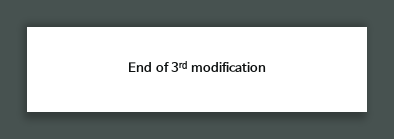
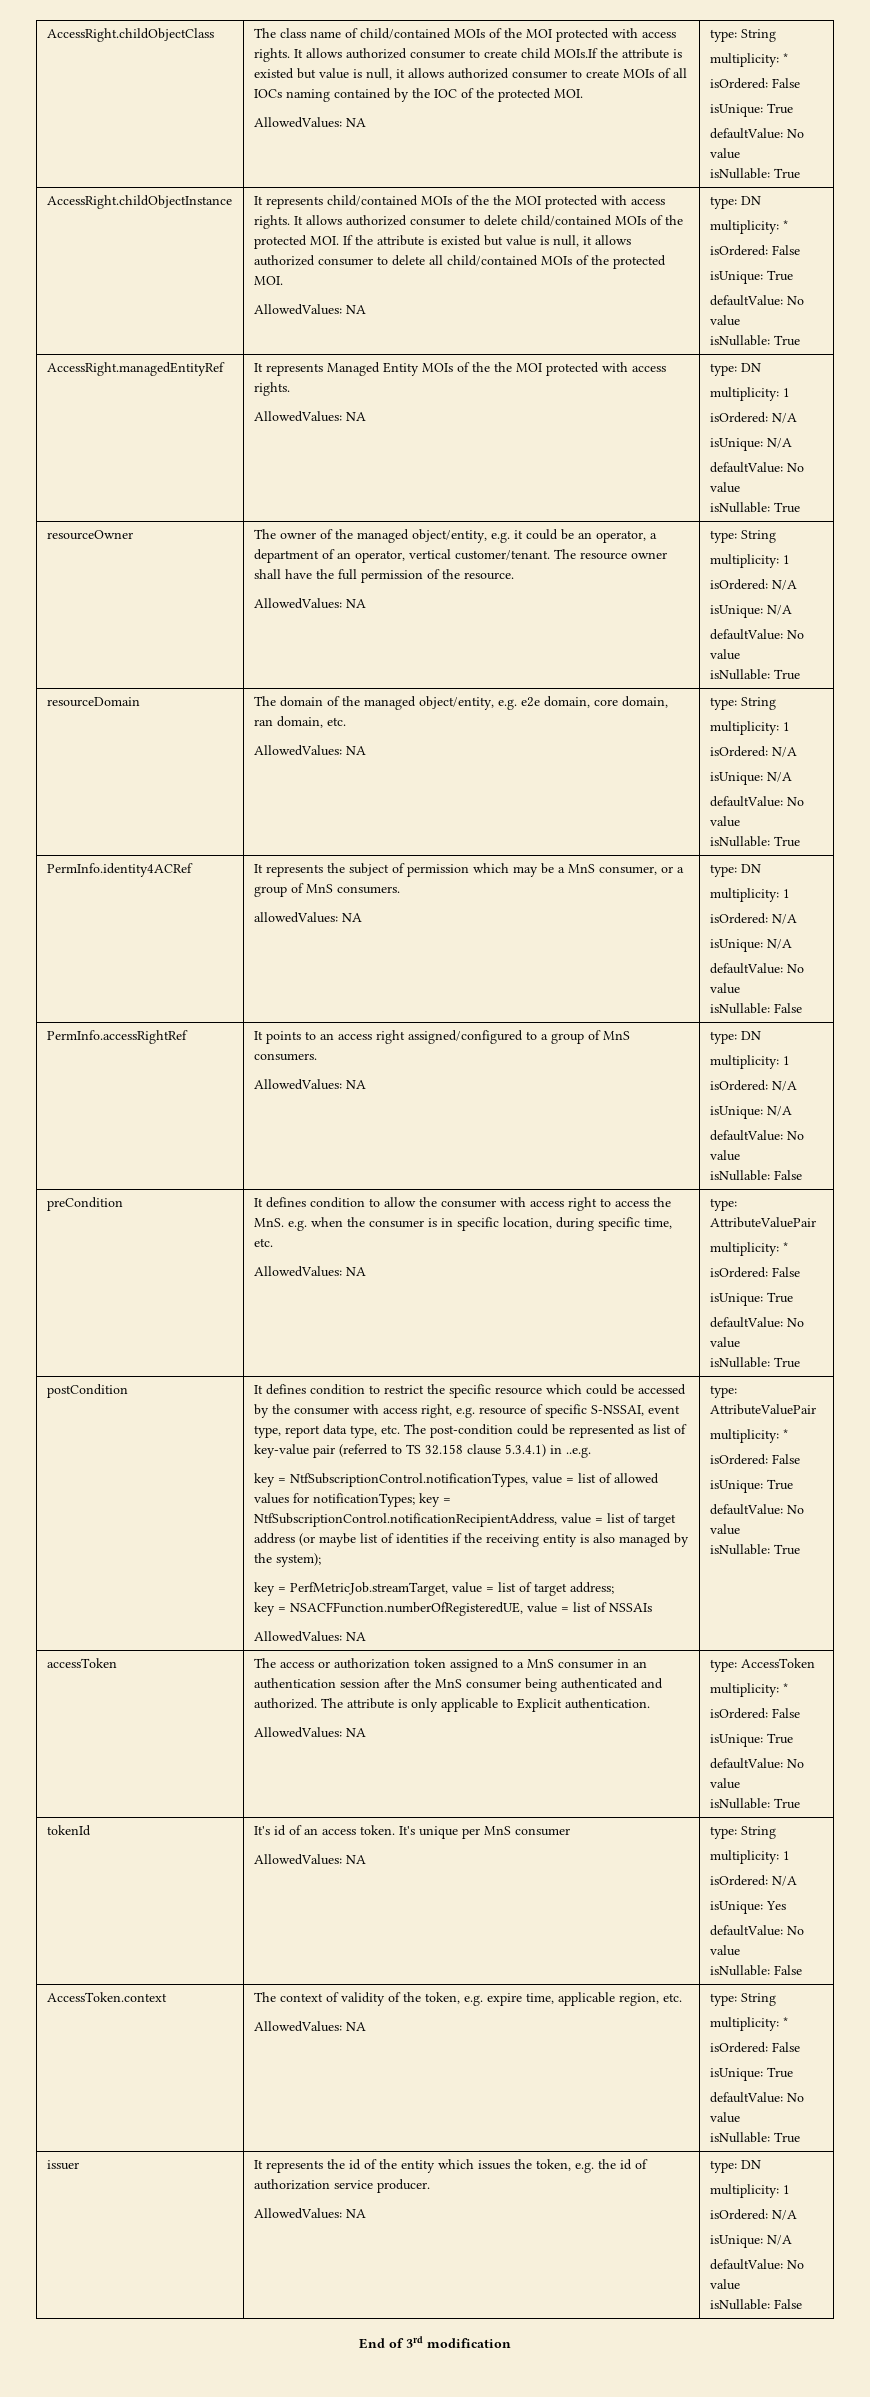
(128, 67) none -> [46,28,214,42] [253,28,676,42] [253,48,682,62] [253,68,687,80] [253,88,583,102] [253,117,366,128] [709,29,776,42] [709,53,788,67] [709,78,800,89] [709,103,793,117] [709,128,804,139] [709,148,740,159] [709,168,800,179] [46,195,232,209] [253,195,665,209] [253,215,683,229] [253,235,631,249] [253,255,666,269] [253,276,283,285] [253,304,366,315] [709,196,761,209] [709,220,788,234] [709,245,800,256] [709,270,793,284] [709,295,804,306] [709,315,740,326] [709,335,800,346] [46,362,225,376] [253,362,666,376] [253,382,290,396] [253,411,366,422] [709,363,761,376] [709,387,790,401] [709,412,797,423] [709,438,792,451] [709,462,804,473] [709,482,740,493] [709,502,800,513] [46,530,133,540] [253,529,657,543] [253,549,667,563] [253,569,514,583] [253,598,366,609] [709,530,776,543] [709,554,790,568] [709,579,797,590] [709,605,792,618] [709,629,804,640] [709,649,740,660] [709,669,800,680] [46,697,140,707] [253,696,668,710] [253,716,346,728] [253,745,366,756] [709,697,776,710] [709,721,790,735] [709,746,797,757] [709,772,792,785] [709,796,804,807] [709,816,740,827] [709,836,800,847] [46,863,193,877] [253,863,684,877] [253,883,400,897] [253,912,362,923] [709,864,761,877] [709,888,790,902] [709,913,797,924] [709,939,792,952] [709,963,804,974] [709,983,740,994] [709,1003,802,1014] [46,1030,188,1044] [253,1030,630,1044] [253,1053,317,1061] [253,1079,366,1090] [709,1031,761,1044] [709,1055,790,1069] [709,1080,797,1091] [709,1106,792,1119] [709,1130,804,1141] [709,1150,740,1161] [709,1170,802,1181] [46,1197,123,1211] [253,1197,671,1211] [253,1217,672,1231] [253,1238,273,1247] [253,1266,366,1277] [709,1198,737,1211] [709,1217,816,1228] [709,1242,788,1256] [709,1267,800,1278] [709,1292,793,1306] [709,1317,804,1328] [709,1337,740,1348] [709,1357,800,1368] [46,1384,128,1398] [253,1384,686,1398] [253,1404,680,1418] [253,1424,687,1438] [253,1444,591,1458] [253,1473,659,1487] [253,1493,451,1507] [253,1513,676,1527] [253,1533,689,1547] [253,1553,321,1567] [253,1582,614,1596] [253,1602,652,1616] [253,1631,366,1642] [709,1385,737,1398] [709,1404,816,1415] [709,1429,788,1443] [709,1454,800,1465] [709,1479,793,1493] [709,1504,804,1515] [709,1524,740,1535] [709,1544,800,1555] [46,1658,117,1668] [253,1658,647,1672] [253,1678,663,1692] [253,1698,650,1712] [253,1727,366,1738] [709,1658,815,1672] [709,1683,788,1697] [709,1708,800,1719] [709,1733,793,1747] [709,1758,804,1769] [709,1778,740,1789] [709,1798,800,1809] [46,1825,91,1836] [253,1825,570,1839] [253,1854,366,1865] [709,1826,776,1839] [709,1850,790,1864] [709,1875,797,1886] [709,1901,786,1914] [709,1925,804,1936] [709,1945,740,1956] [709,1965,802,1976] [46,1992,167,2002] [253,1992,682,2006] [253,2021,366,2032] [709,1993,776,2006] [709,2017,788,2031] [709,2042,800,2053] [709,2067,793,2081] [709,2092,804,2103] [709,2112,740,2123] [709,2132,800,2143] [46,2160,79,2170] [253,2159,648,2173] [253,2179,430,2193] [253,2208,366,2219] [709,2160,761,2173] [709,2184,790,2198] [709,2209,797,2220] [709,2235,792,2248] [709,2259,804,2270] [709,2279,740,2290] [709,2299,802,2310] AccessRight.childObjectClass | The class name of child/contained MOIs of the MOI protected with access rights. It allows authorized consumer to create child MOIs.If the attribute is existed but value is null, it allows authorized consumer to create MOIs of all IOCs naming contained by the IOC of the protected MOI. // AllowedValues: NA | type: String // multiplicity: * // isOrdered: False // isUnique: True // defaultValue: No value // isNullable: True // AccessRight.childObjectInstance | It represents child/contained MOIs of the the MOI protected with access rights. It allows authorized consumer to delete child/contained MOIs of the protected MOI. If the attribute is existed but value is null, it allows authorized consumer to delete all child/contained MOIs of the protected MOI. // AllowedValues: NA | type: DN // multiplicity: * // isOrdered: False // isUnique: True // defaultValue: No value // isNullable: True // AccessRight.managedEntityRef | It represents Managed Entity MOIs of the the MOI protected with access rights. // AllowedValues: NA | type: DN // multiplicity: 1 // isOrdered: N/A // isUnique: N/A // defaultValue: No value // isNullable: True // resourceOwner | The owner of the managed object/entity, e.g. it could be an operator, a department of an operator, vertical customer/tenant. The resource owner shall have the full permission of the resource. // AllowedValues: NA | type: String // multiplicity: 1 // isOrdered: N/A // isUnique: N/A // defaultValue: No value // isNullable: True // resourceDomain | The domain of the managed object/entity, e.g. e2e domain, core domain, ran domain, etc. // AllowedValues: NA | type: String // multiplicity: 1 // isOrdered: N/A // isUnique: N/A // defaultValue: No value // isNullable: True // PermInfo.identity4ACRef | It represents the subject of permission which may be a MnS consumer, or a group of MnS consumers. // allowedValues: NA | type: DN // multiplicity: 1 // isOrdered: N/A // isUnique: N/A // defaultValue: No value // isNullable: False // PermInfo.accessRightRef | It points to an access right assigned/configured to a group of MnS consumers. // AllowedValues: NA | type: DN // multiplicity: 1 // isOrdered: N/A // isUnique: N/A // defaultValue: No value // isNullable: False // preCondition | It defines condition to allow the consumer with access right to access the MnS. e.g. when the consumer is in specific location, during specific time, etc. // AllowedValues: NA | type: AttributeValuePair // multiplicity: * // isOrdered: False // isUnique: True // defaultValue: No value // isNullable: True // postCondition | It defines condition to restrict the specific resource which could be accessed by the consumer with access right, e.g. resource of specific S-NSSAI, event type, report data type, etc. The post-condition could be represented as list of key-value pair (referred to TS 32.158 clause 5.3.4.1) in ..e.g. // key = NtfSubscriptionControl.notificationTypes, value = list of allowed values for notificationTypes; key = NtfSubscriptionControl.notificationRecipientAddress, value = list of target address (or maybe list of identities if the receiving entity is also managed by the system); // key = PerfMetricJob.streamTarget, value = list of target address; // key = NSACFFunction.numberOfRegisteredUE, value = list of NSSAIs // AllowedValues: NA | type: AttributeValuePair // multiplicity: * // isOrdered: False // isUnique: True // defaultValue: No value // isNullable: True // accessToken | The access or authorization token assigned to a MnS consumer in an authentication session after the MnS consumer being authenticated and authorized. The attribute is only applicable to Explicit authentication. // AllowedValues: NA | type: AccessToken // multiplicity: * // isOrdered: False // isUnique: True // defaultValue: No value // isNullable: True // tokenId | It's id of an access token. It's unique per MnS consumer // AllowedValues: NA | type: String // multiplicity: 1 // isOrdered: N/A // isUnique: Yes // defaultValue: No value // isNullable: False // AccessToken.context | The context of validity of the token, e.g. expire time, applicable region, etc. // AllowedValues: NA | type: String // multiplicity: * // isOrdered: False // isUnique: True // defaultValue: No value // isNullable: True // issuer | It represents the id of the entity which issues the token, e.g. the id of authorization service producer. // AllowedValues: NA | type: DN // multiplicity: 1 // isOrdered: N/A // isUnique: N/A // defaultValue: No value // isNullable: False //

